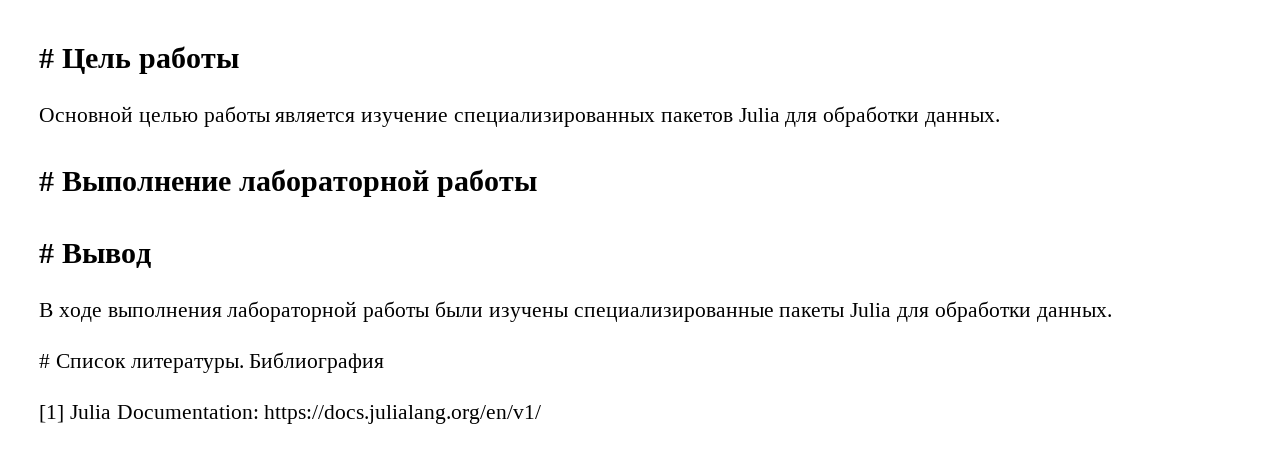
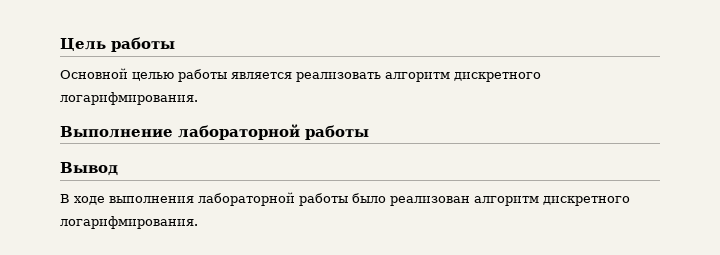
[39,49,54,68] # -> (60, 44) none
[361,106,1001,127] [39,172,54,191] изучение специализированных пакетов Julia для обработки данных. // # -> [296,72,541,82] [60,92,198,105] реализовать алгоритм дискретного логарифмирования. //
[39,244,54,263] # -> (369, 132) none
[435,301,1112,322] [39,352,385,373] [39,405,542,424] были изучены специализированные пакеты Julia для обработки данных. // # Список литературы. Библиография // [1] Julia Documentation: https://docs.julialang.org/en/v1/ -> [352,193,630,206] [60,216,198,229] было реализован алгоритм дискретного логарифмирования.

